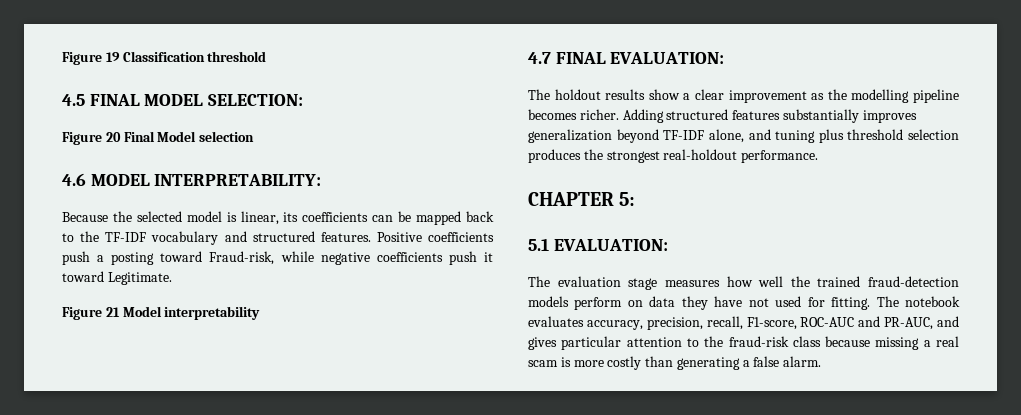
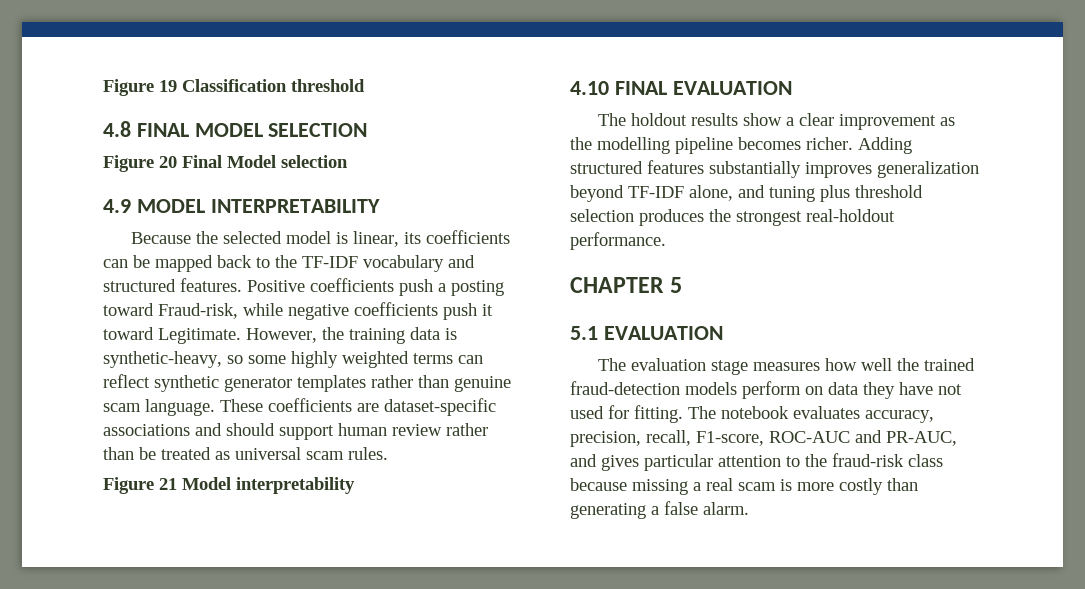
[62,94,85,106] 4.5 -> [103,121,131,137] 4.8
[208,94,304,106] SELECTION: -> [268,123,368,137] SELECTION
[62,173,322,186] 4.6 MODEL INTERPRETABILITY: -> [103,199,380,213] 4.9 MODEL INTERPRETABILITY
(172, 278) none -> [246,327,457,344] [103,351,483,368] [103,374,511,392] [103,398,496,416] [103,423,488,440] [103,447,388,460] However, the training data is synthetic-heavy, so some highly weighted terms can reflect synthetic generator templates rather than genuine scam language. These coefficients are dataset-specific associations and should support human review rather than be treated as universal scam rules.
[528,52,725,64] 4.7 FINAL EVALUATION: -> [570,81,792,95] 4.10 FINAL EVALUATION
[619,192,636,206] 5: -> [670,277,683,293] 5
[553,239,668,251] EVALUATION: -> [603,326,723,340] EVALUATION

